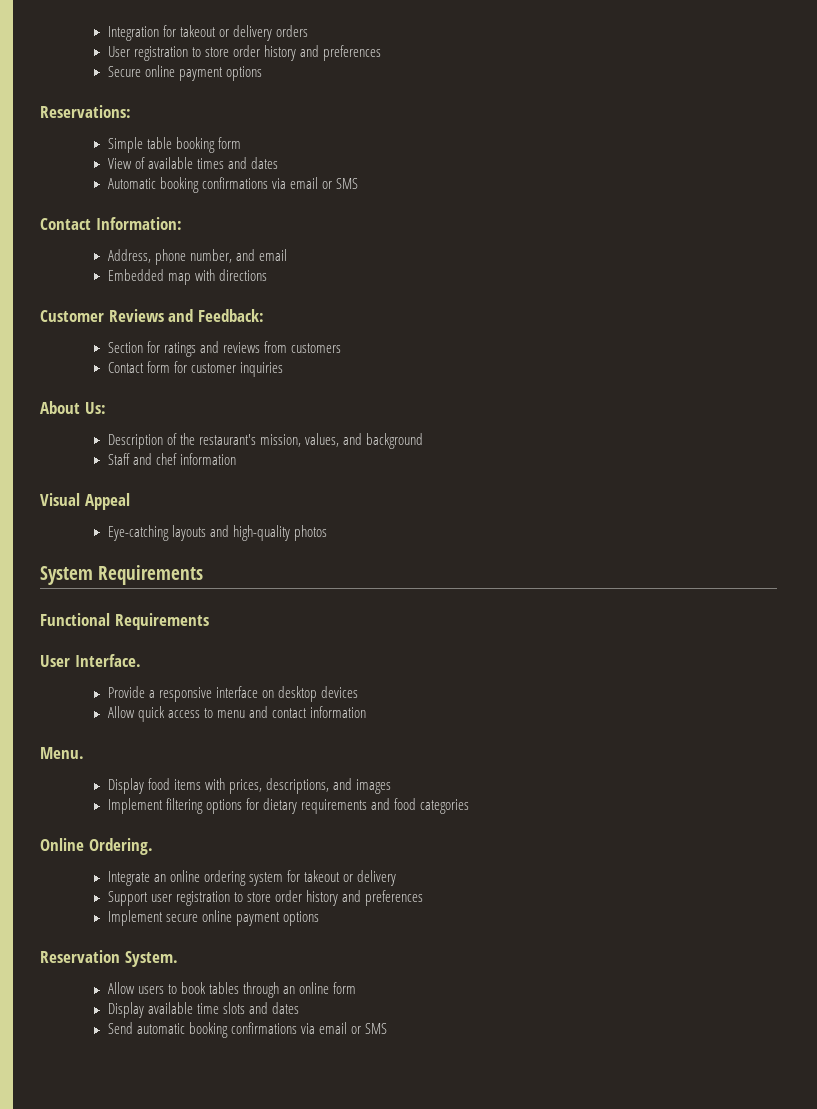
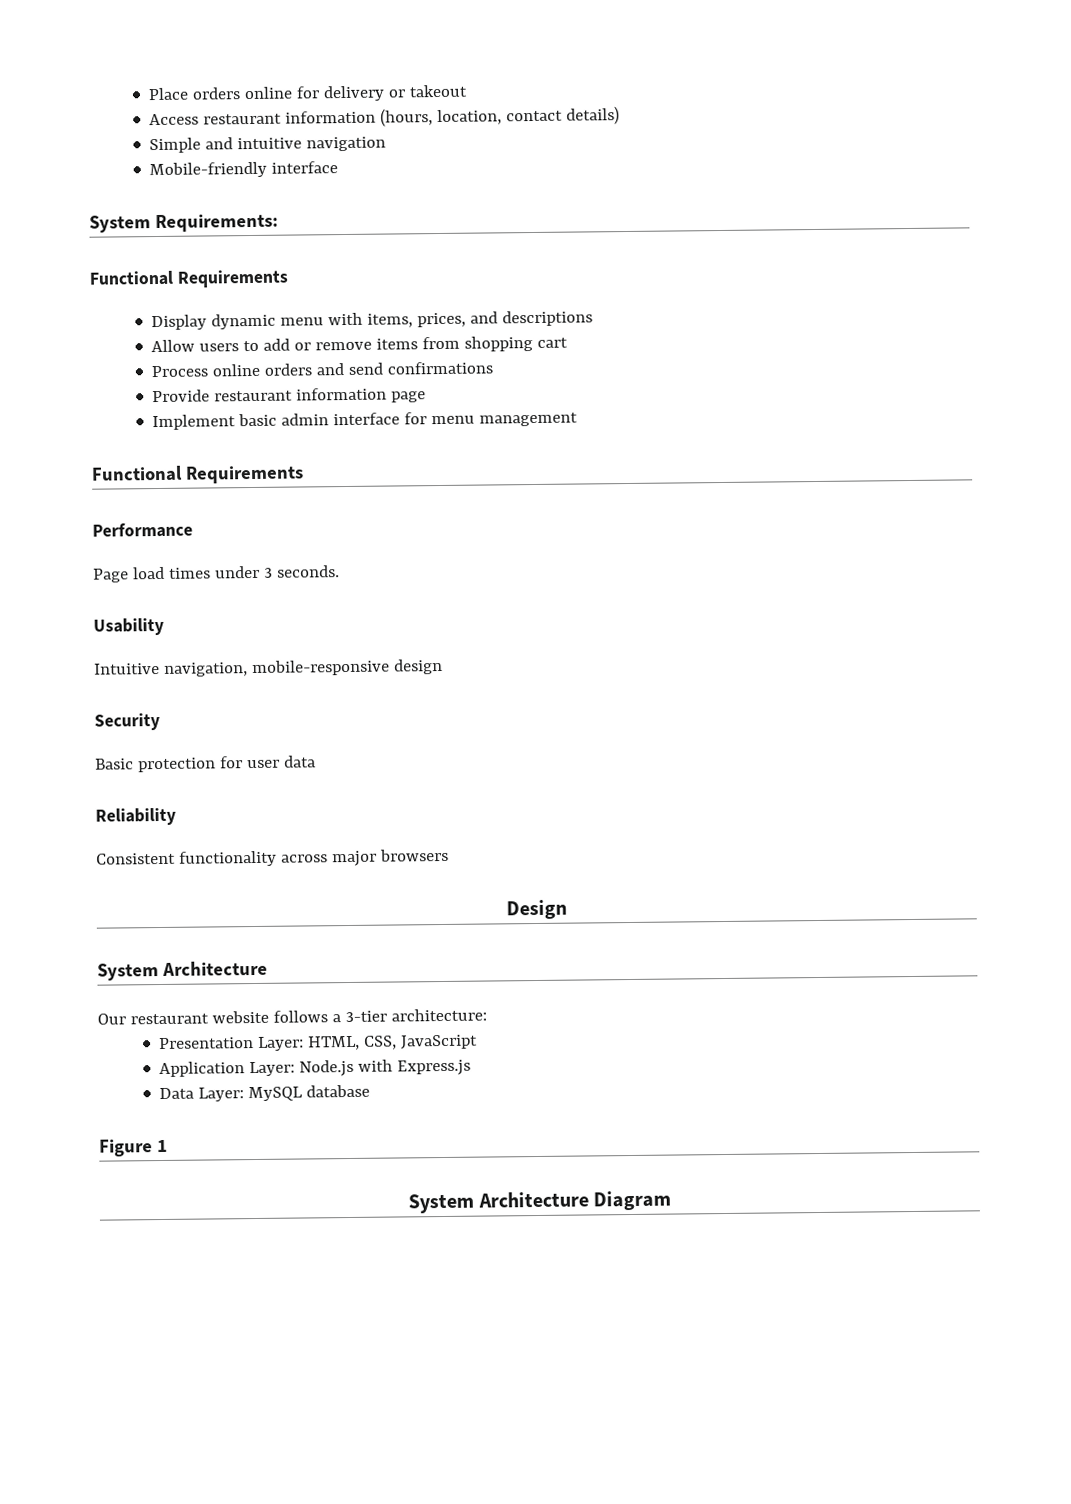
[107,25,309,41] [107,45,382,61] [107,65,262,81] [40,105,131,118] [107,137,241,153] [107,157,279,169] [107,177,359,193] [40,217,182,230] [107,249,288,265] [107,269,267,285] [40,309,264,322] [107,341,342,357] [107,361,284,377] [40,401,106,414] [107,433,424,449] [107,453,236,465] [40,493,130,510] [107,525,328,541] [40,565,204,585] [40,613,209,630] [40,654,141,667] [107,686,359,702] [107,706,367,722] [40,747,84,759] [107,778,392,794] [107,798,470,814] [40,838,153,855] [107,870,397,886] [107,890,424,906] [107,910,320,926] [40,950,178,967] [107,982,357,998] [107,1002,300,1018] [107,1022,388,1038] Integration for takeout or delivery orders // User registration to store order history and preferences // Secure online payment options // Reservations: // Simple table booking form // View of available times and dates // Automatic booking confirmations via email or SMS // Contact Information: // Address, phone number, and email // Embedded map with directions // Customer Reviews and Feedback: // Section for ratings and reviews from customers // Contact form for customer inquiries // About Us: // Description of the restaurant's mission, values, and background // Staff and chef information // Visual Appeal // Eye-catching layouts and high-quality photos // System Requirements // Functional Requirements // User Interface. // Provide a responsive interface on desktop devices // Allow quick access to menu and contact information // Menu. // Display food items with prices, descriptions, and images // Implement filtering options for dietary requirements and food categories // Online Ordering. // Integrate an online ordering system for takeout or delivery // Support user registration to store order history and preferences // Implement secure online payment options // Reservation System. // Allow users to book tables through an online form // Display available time slots and dates // Send automatic booking confirmations via email or SMS -> [148,84,469,102] [149,106,621,127] [149,136,387,154] [149,161,339,179] [89,213,279,233] [89,269,289,288] [151,310,594,331] [151,335,569,353] [151,361,494,378] [152,387,427,403] [152,412,579,431] [91,465,304,484] [92,522,193,538] [93,565,340,583] [93,617,164,636] [94,658,443,677] [94,713,160,731] [95,755,316,773] [95,807,176,826] [96,848,449,867] [506,899,567,920] [97,960,268,981] [97,1008,487,1025] [159,1034,479,1051] [159,1059,472,1078] [159,1084,371,1102] [99,1139,168,1157] [408,1190,671,1214] Place orders online for delivery or takeout // Access restaurant information (hours, location, contact details) // Simple and intuitive navigation // Mobile-friendly interface // System Requirements: // Functional Requirements // Display dynamic menu with items, prices, and descriptions // Allow users to add or remove items from shopping cart // Process online orders and send confirmations // Provide restaurant information page // Implement basic admin interface for menu management // Functional Requirements // Performance // Page load times under 3 seconds. // Usability // Intuitive navigation, mobile-responsive design // Security // Basic protection for user data // Reliability // Consistent functionality across major browsers // Design // System Architecture // Our restaurant website follows a 3-tier architecture: // Presentation Layer: HTML, CSS, JavaScript // Application Layer: Node.js with Express.js // Data Layer: MySQL database // Figure 1 // System Architecture Diagram

